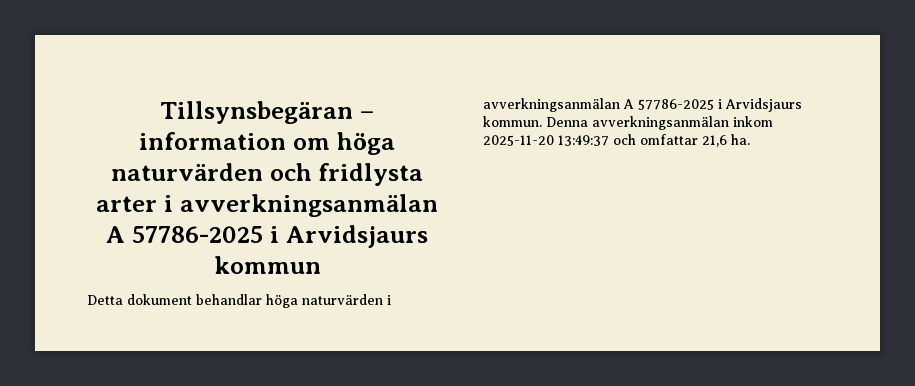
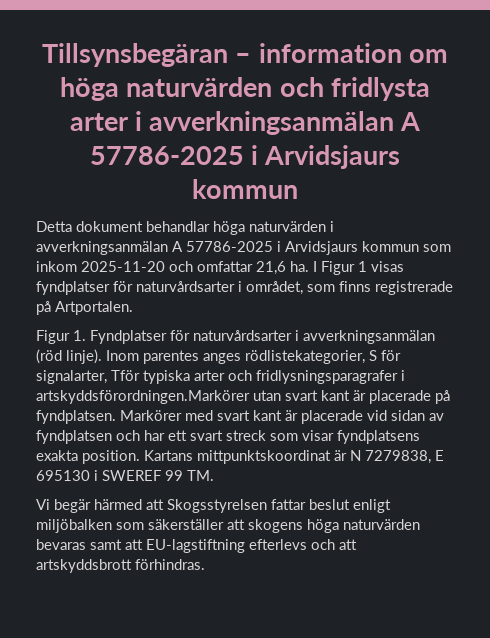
[483,116,729,130] kommun. Denna avverkningsanmälan -> [362,241,451,252] kommun som
[558,135,609,146] 13:49:37 -> (165, 266) none
(750, 139) none -> [313,261,404,275] [36,281,453,295] [36,301,133,315] [36,330,435,344] [36,349,401,364] [36,370,405,384] [36,390,450,404] [36,410,444,424] [36,430,420,444] [36,450,444,464] [36,470,214,481] [36,499,391,513] [36,519,420,533] [36,539,357,553] [36,559,205,573] I Figur 1 visas fyndplatser för naturvårdsarter i området, som finns registrerade på Artportalen. // Figur 1. Fyndplatser för naturvårdsarter i avverkningsanmälan (röd linje). Inom parentes anges rödlistekategorier, S för signalarter, Tför typiska arter och fridlysningsparagrafer i artskyddsförordningen.Markörer utan svart kant är placerade på fyndplatsen. Markörer med svart kant är placerade vid sidan av fyndplatsen och har ett svart streck som visar fyndplatsens exakta position. Kartans mittpunktskoordinat är N 7279838, E 695130 i SWEREF 99 TM. // Vi begär härmed att Skogsstyrelsen fattar beslut enligt miljöbalken som säkerställer att skogens höga naturvärden bevaras samt att EU-lagstiftning efterlevs och att artskyddsbrott förhindras.

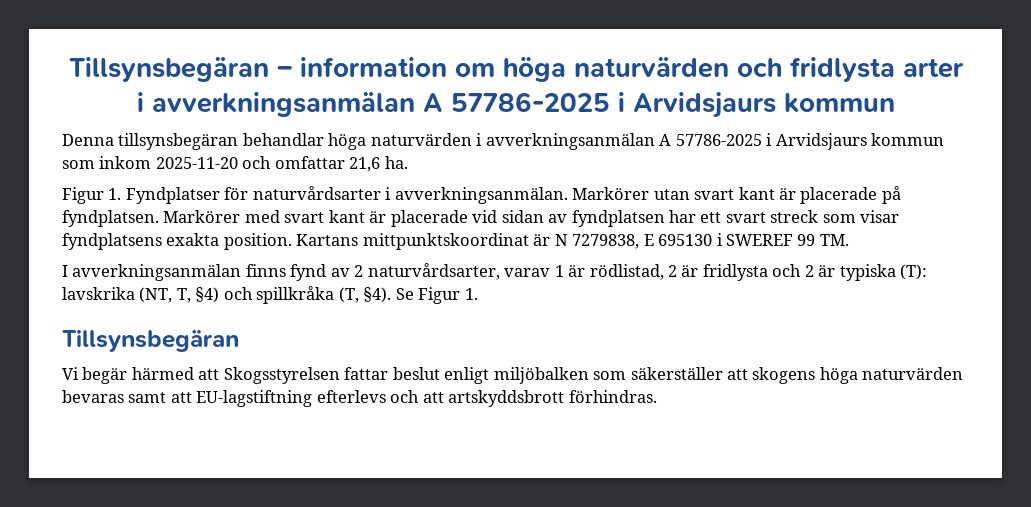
[36,221,143,232] Detta dokument -> [62,133,239,150] Denna tillsynsbegäran
[313,261,404,275] [36,281,453,295] [36,301,133,315] I Figur 1 visas fyndplatser för naturvårdsarter i området, som finns registrerade på Artportalen. -> (408, 162) none
[303,330,435,344] [36,349,401,364] [36,370,405,384] [36,390,250,404] avverkningsanmälan (röd linje). Inom parentes anges rödlistekategorier, S för signalarter, Tför typiska arter och fridlysningsparagrafer i artskyddsförordningen.Markörer -> [394,187,650,204] avverkningsanmälan. Markörer
[116,430,140,441] och -> (665, 218) none
(214, 475) none -> [62,263,928,281] [62,286,478,304] [62,330,239,352] // I avverkningsanmälan finns fynd av 2 naturvårdsarter, varav 1 är rödlistad, 2 är fridlysta och 2 är typiska (T): lavskrika (NT, T, §4) och spillkråka (T, §4). Se Figur 1. // Tillsynsbegäran

